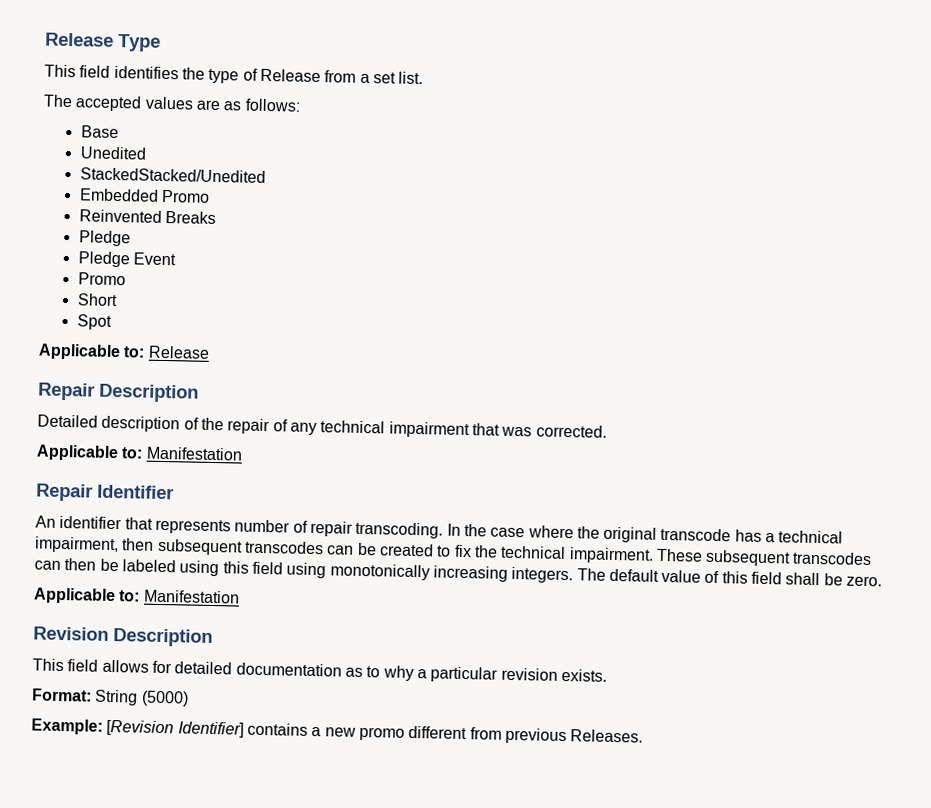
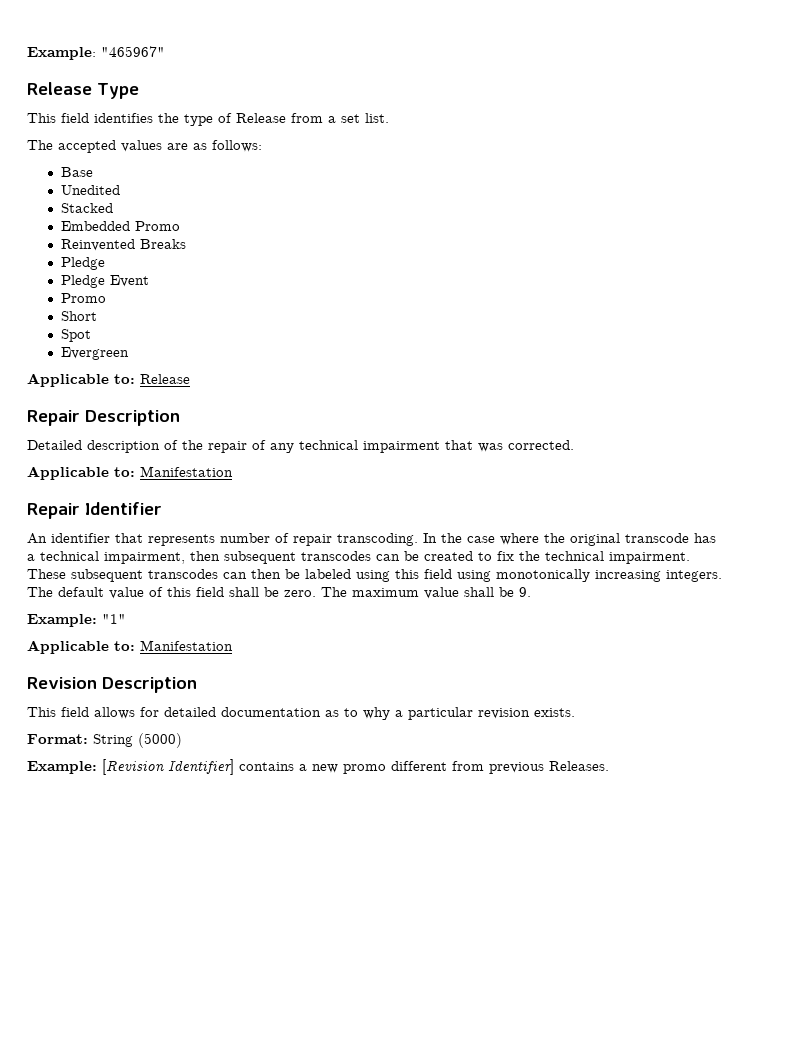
(45, 39) none -> [27,46,165,60] Example: "465967" //
[79,167,266,183] StackedStacked/Unedited -> [61,203,114,213] Stacked
(112, 322) none -> [61,347,130,360] // Evergreen
(883, 581) none -> [321,587,531,599] [27,614,126,627] The maximum value shall be 9. // Example: "1"

